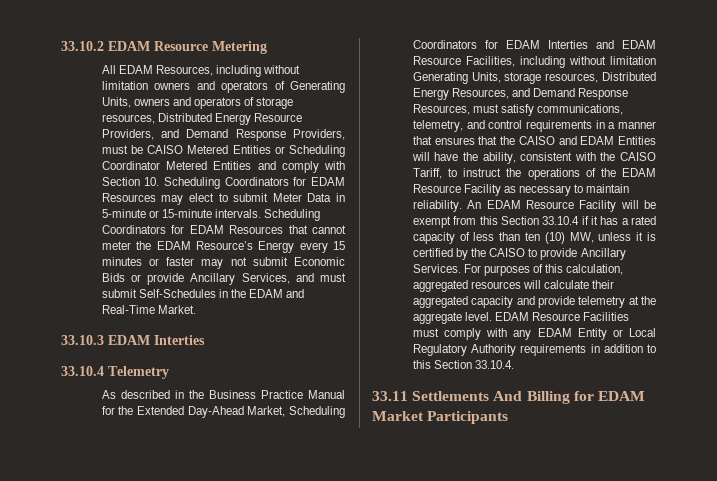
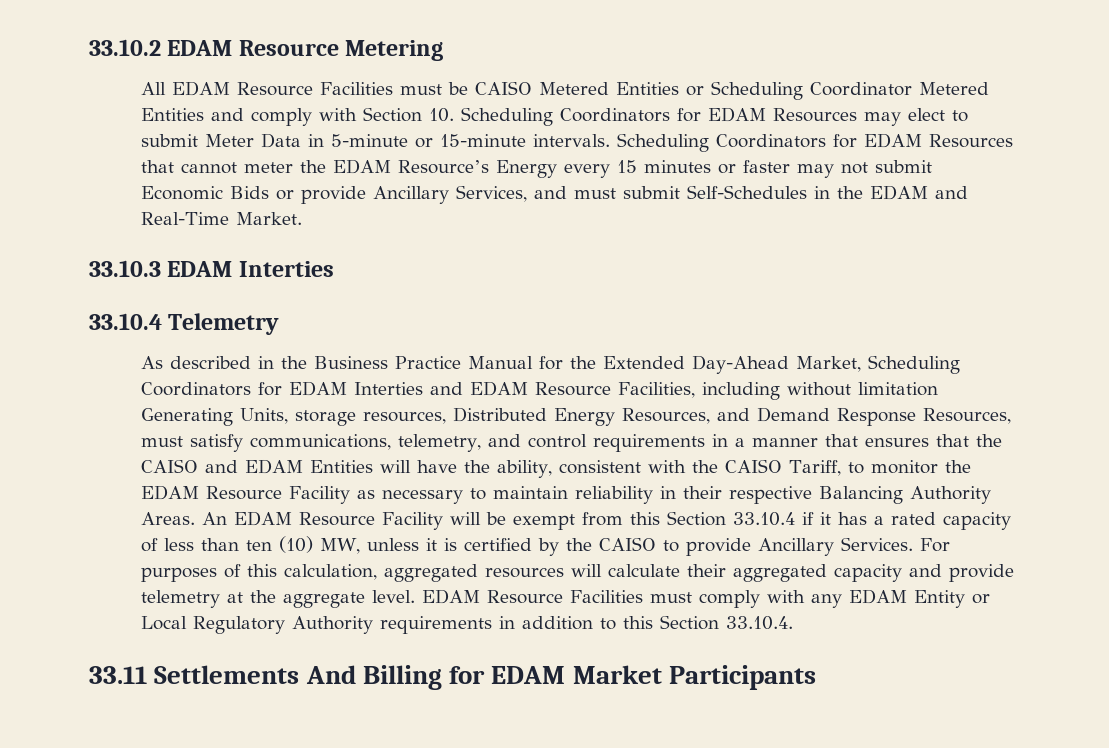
[156,65,301,77] [101,81,345,93] [101,97,294,109] [101,113,303,125] [101,129,345,141] Resources, including without limitation owners and operators of Generating Units, owners and operators of storage resources, Distributed Energy Resource Providers, and Demand Response Providers, -> [236,82,393,96] Resource Facilities
[463,168,596,180] instruct the operations of -> [870,460,938,474] monitor
[412,200,462,212] reliability. -> [574,486,991,504] [140,512,195,525] reliability in their respective Balancing Authority Areas.

